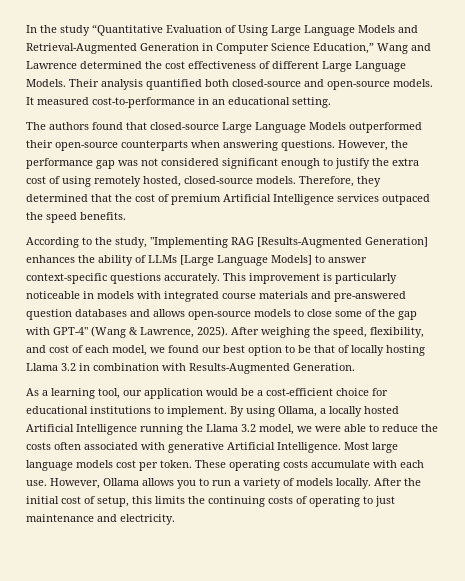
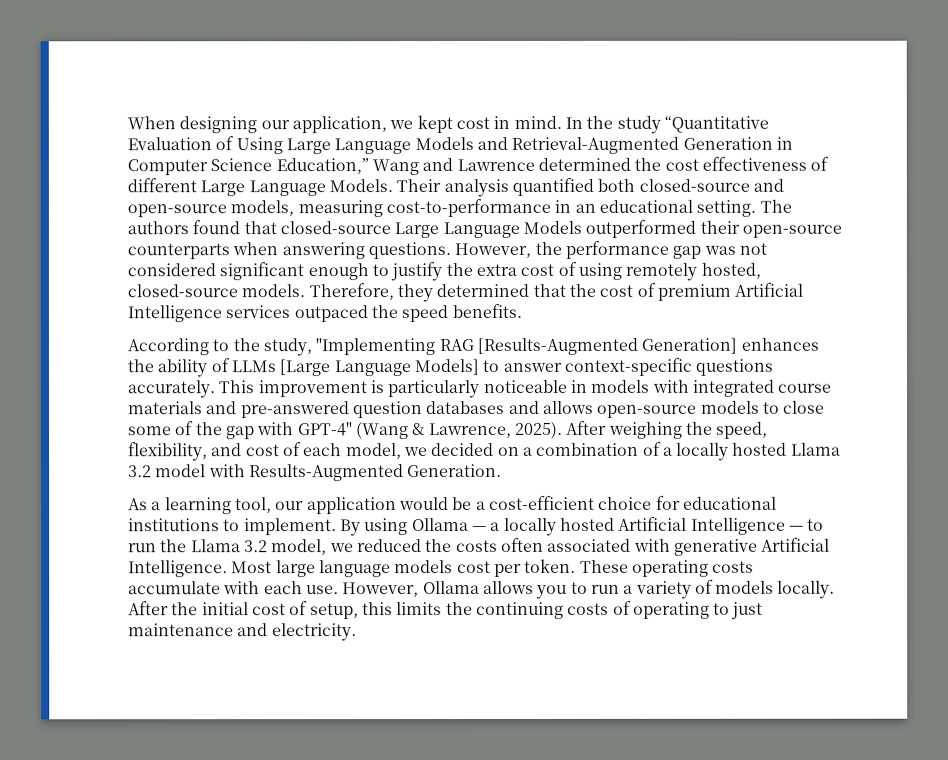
(26, 29) none -> [127,115,562,134] When designing our application, we kept cost in mind.
[393,79,433,87] [26,97,89,105] models. It measured -> [230,200,383,218] models, measuring
(331, 102) // -> (757, 208) none
[168,345,425,356] [26,363,159,371] found our best option to be that of locally hosting Llama 3.2 in combination -> [431,441,841,461] [128,464,207,478] decided on a combination of a locally hosted Llama 3.2 model
[278,406,317,417] Ollama, -> [411,518,487,532] Ollama —
[140,424,183,435] running -> [788,518,825,531] [128,543,157,553] — to run
[315,424,418,432] were able to reduce -> [356,539,422,553] reduced

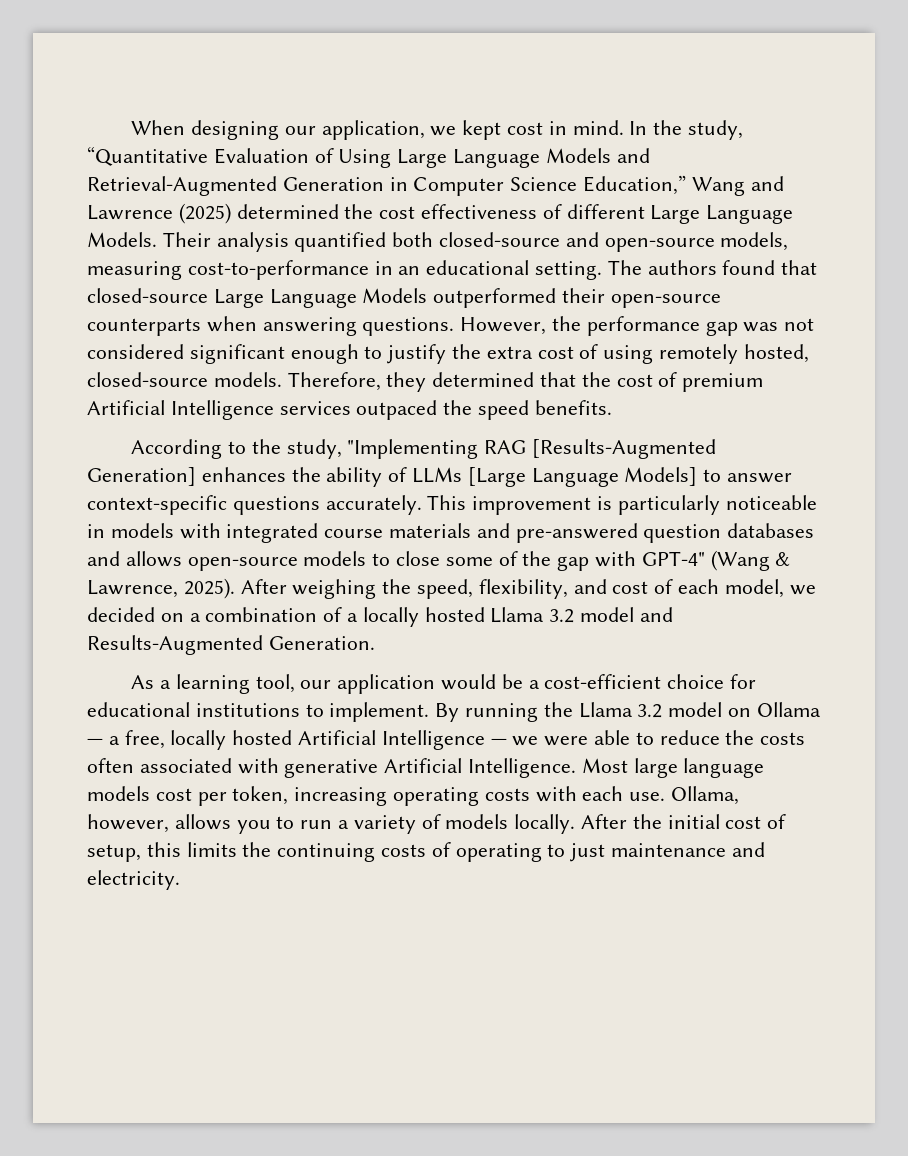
[616,115,661,134] study -> [688,120,744,140] study,
(535, 165) none -> [178,203,231,224] (2025)
[208,464,246,478] with -> [639,607,673,622] and
[364,518,409,536] using -> [465,702,752,722] running the Llama 3.2 model on
(501, 526) none -> [124,730,165,749] free,
[807,518,825,531] [128,539,422,556] to run the Llama 3.2 model, we reduced -> [512,730,720,746] we were able to reduce
[524,558,629,573] token. These -> [232,786,388,806] token, increasing
[128,581,221,595] accumulate -> (530, 794) none
[342,580,480,598] However, Ollama -> [671,786,740,805] [87,814,169,833] Ollama, however,

